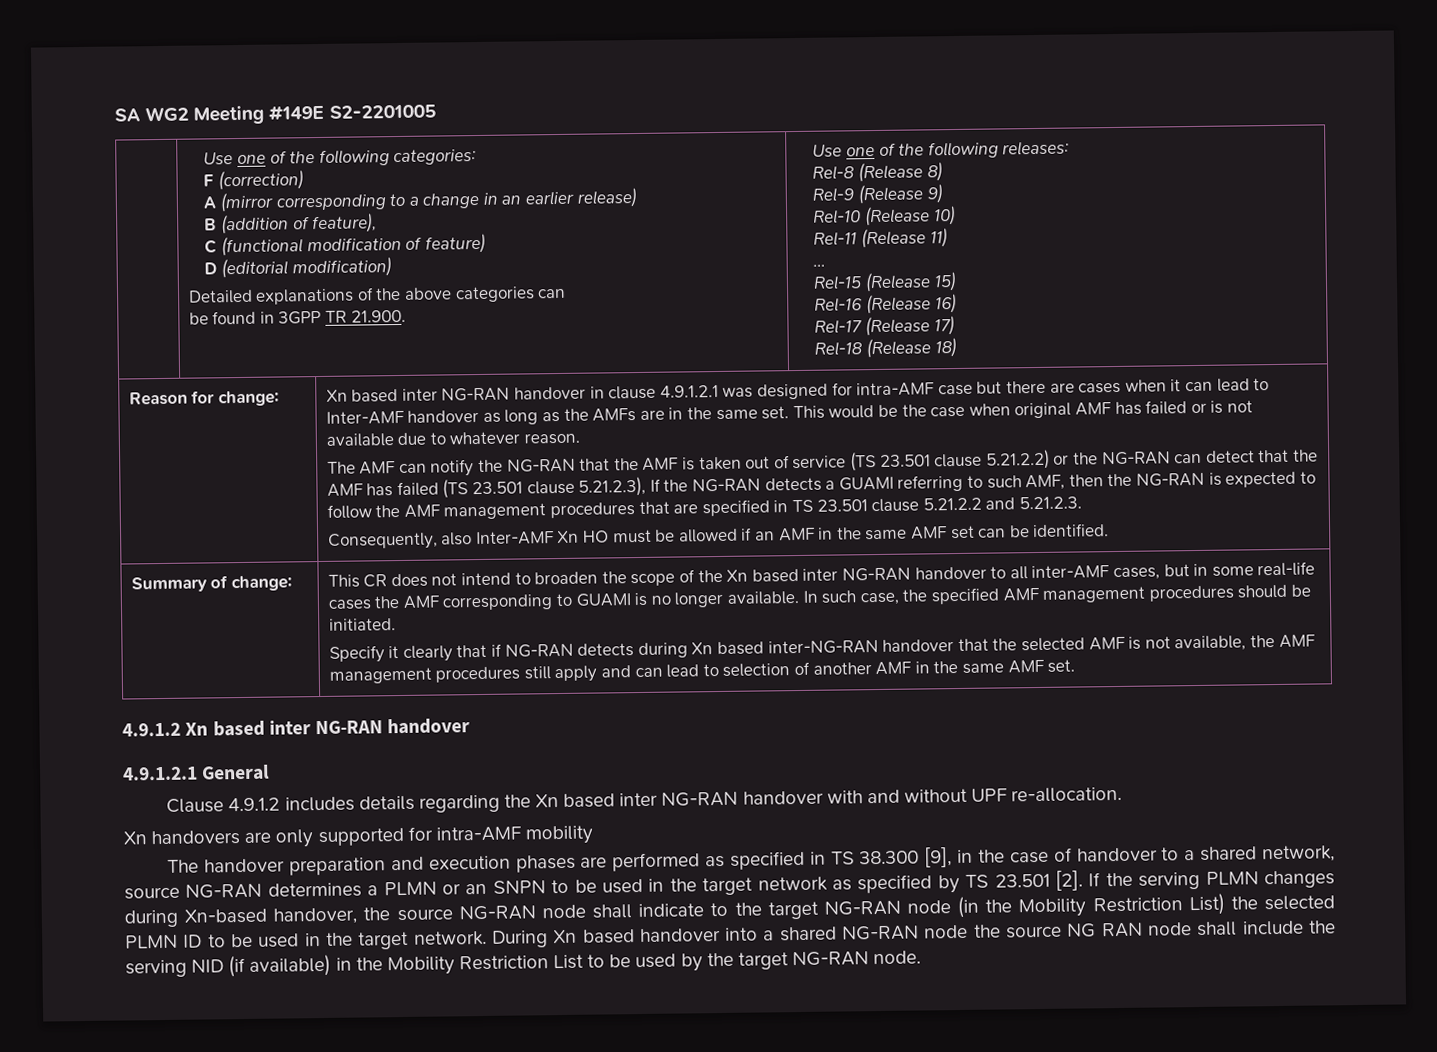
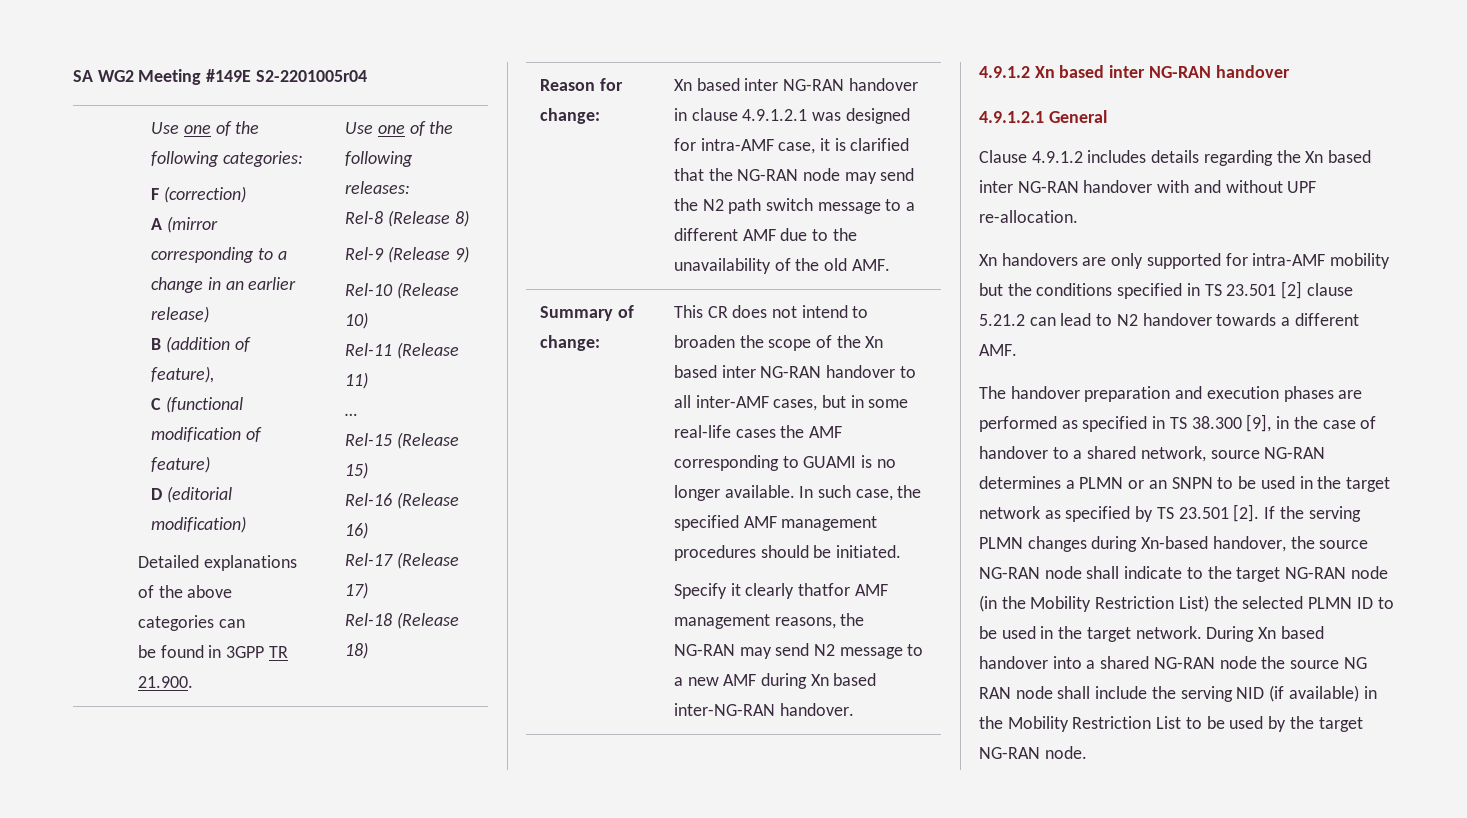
[328,104,436,119] S2-2201005 -> [255,70,367,82] S2-2201005r04
[937,378,1270,396] [325,400,1253,425] [325,431,581,447] [326,449,1318,477] [326,471,1316,499] [326,496,1082,520] [327,523,1110,550] case but there are cases when it can lead to Inter-AMF handover as long as the AMFs are in the same set. This would be the case when original AMF has failed or is not available due to whatever reason. // The AMF can notify the NG-RAN that the AMF is taken out of service (TS 23.501 clause 5.21.2.2) or the NG-RAN can detect that the AMF has failed (TS 23.501 clause 5.21.2.3), If the NG-RAN detects a GUAMI referring to such AMF, then the NG-RAN is expected to follow the AMF management procedures that are specified in TS 23.501 clause 5.21.2.2 and 5.21.2.3. // Consequently, also Inter-AMF Xn HO must be allowed if an AMF in the same AMF set can be identified. -> [778,138,910,154] [673,168,915,184] [673,198,916,214] [673,228,857,241] [673,258,890,274] case, it is clarified that the NG-RAN node may send the N2 path switch message to a different AMF due to the unavailability of the old AMF.
[456,634,1315,659] [328,659,1076,684] that if NG-RAN detects during Xn based inter-NG-RAN handover that the selected AMF is not available, the AMF management procedures still apply and can lead to selection of another AMF in the same AMF set. -> [798,583,888,596] [673,613,865,629] [673,643,924,659] [673,673,877,689] [673,703,854,716] thatfor AMF management reasons, the NG-RAN may send N2 message to a new AMF during Xn based inter-NG-RAN handover.
(593, 835) none -> [979,281,1353,299] [979,313,1359,326] [979,344,1017,356] but the conditions specified in TS 23.501 [2] clause 5.21.2 can lead to N2 handover towards a different AMF.

